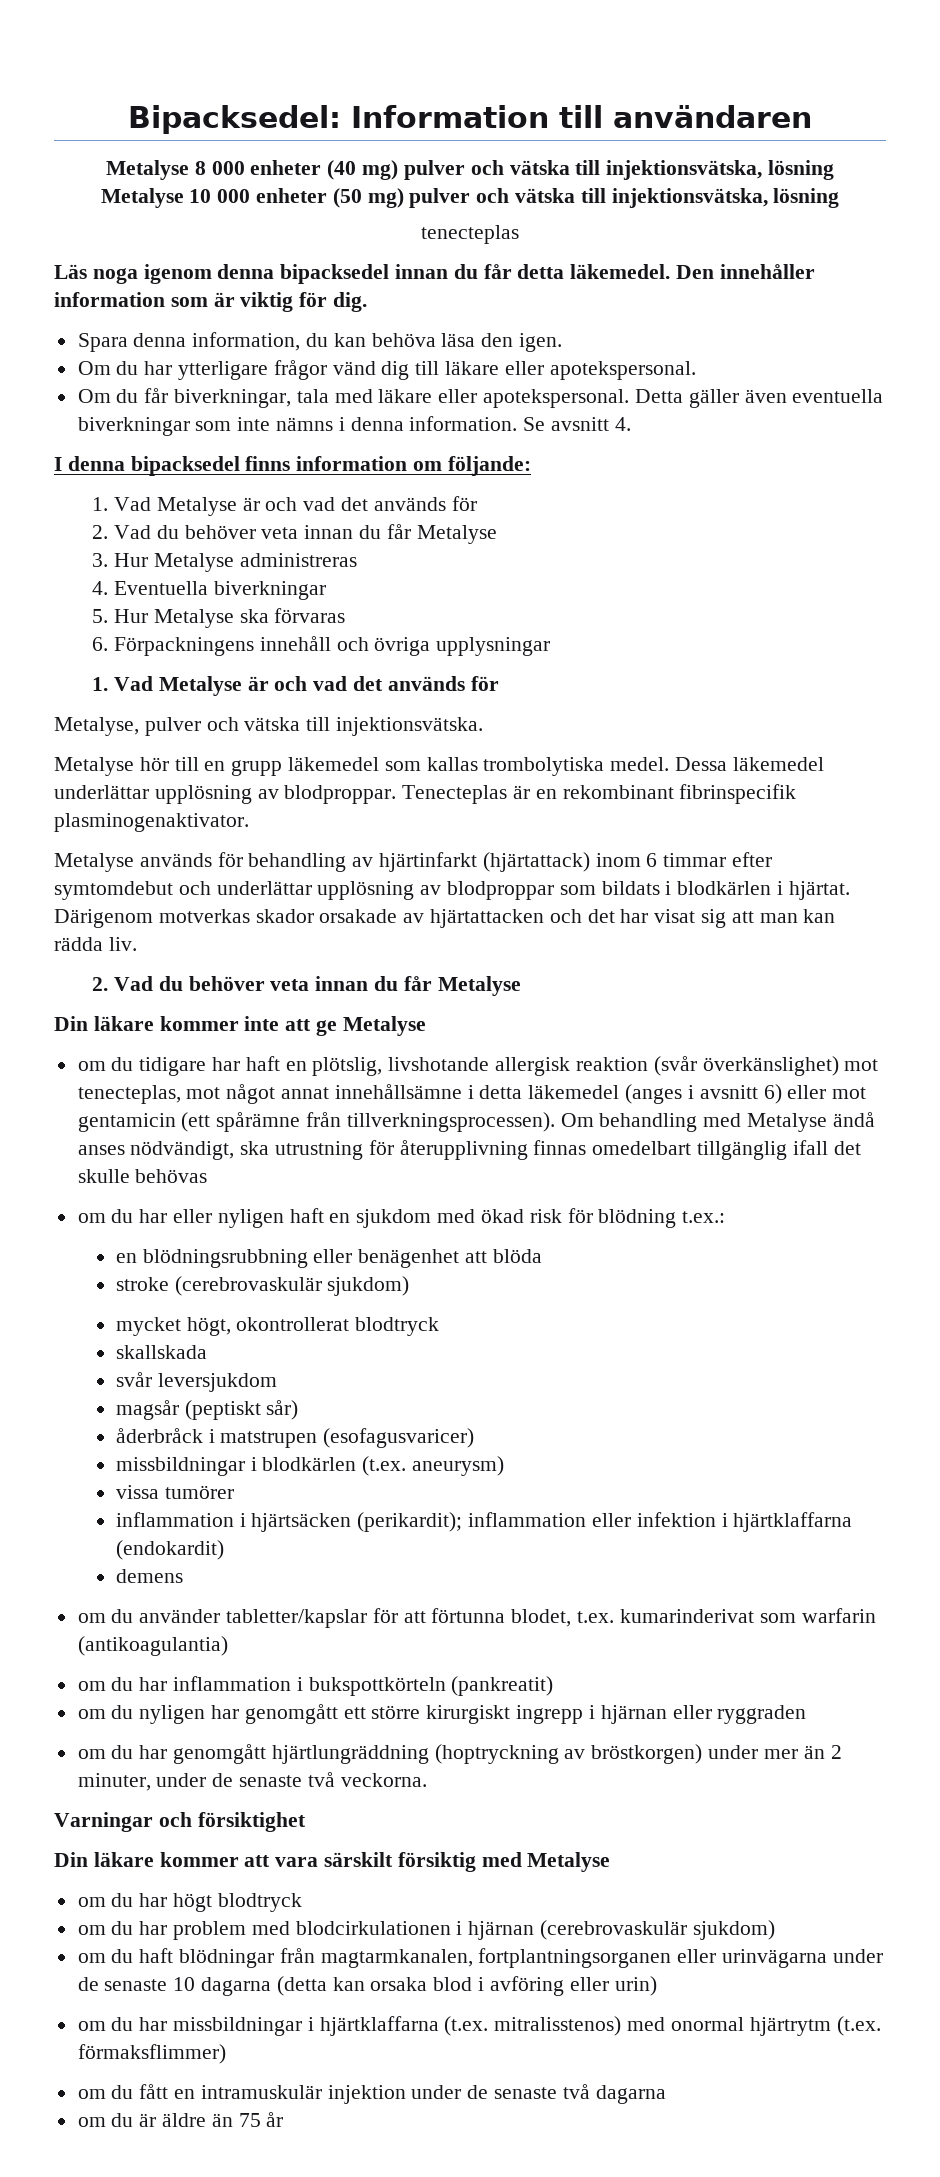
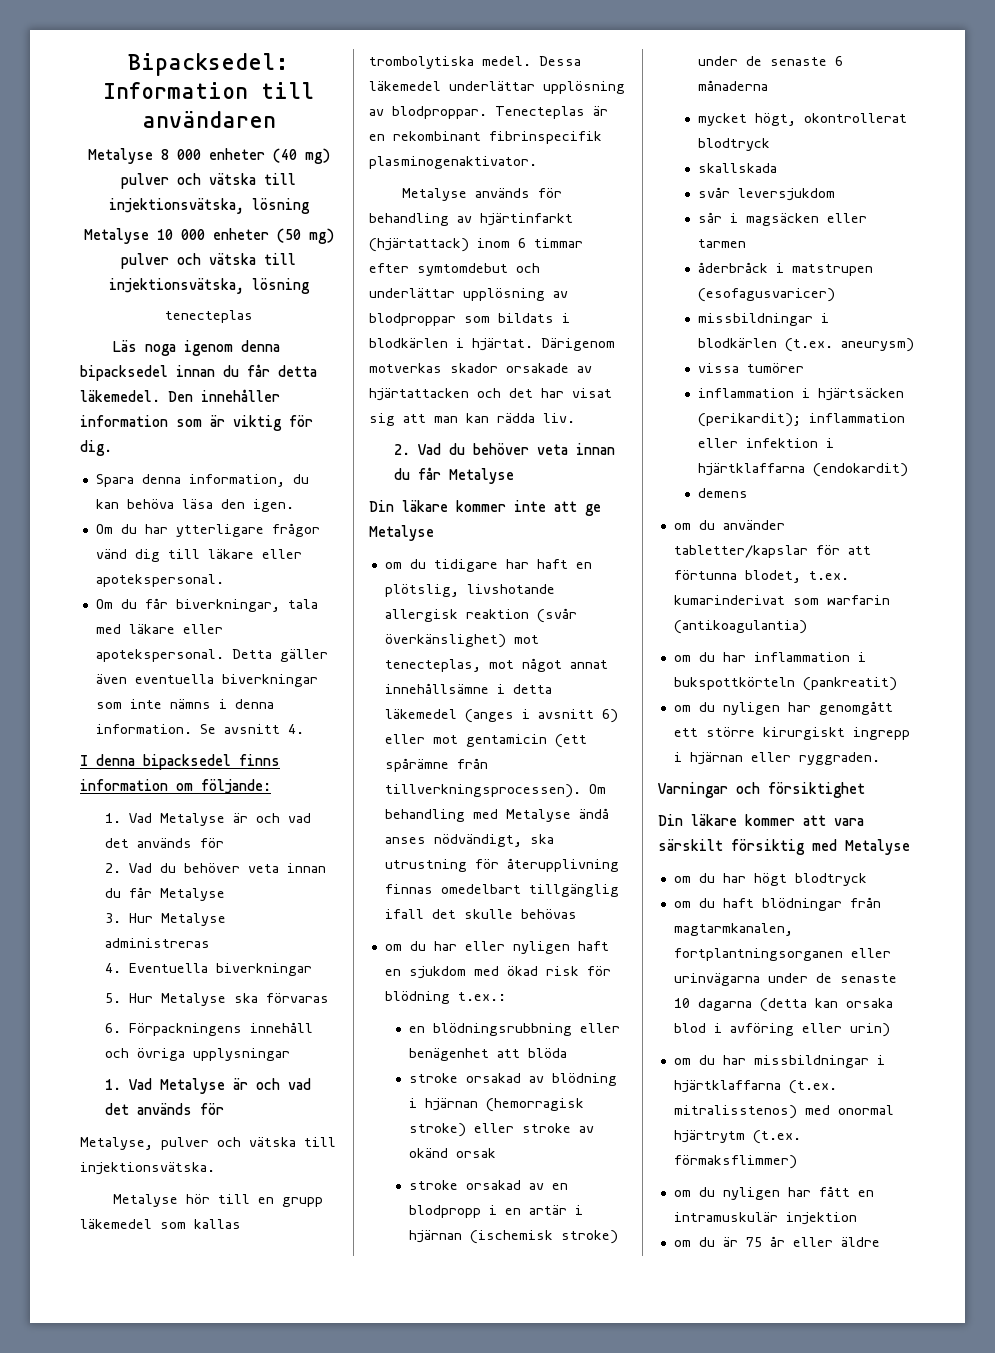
[174,1276,410,1296] (cerebrovaskulär sjukdom) -> [466,1073,618,1086] [409,1098,585,1112] [409,1123,595,1137] [409,1148,497,1158] [409,1180,569,1190] [409,1205,584,1218] [409,1230,619,1244] [698,56,844,66] [698,80,769,91] orsakad av blödning i hjärnan (hemorragisk stroke) eller stroke av okänd orsak // stroke orsakad av en blodpropp i en artär i hjärnan (ischemisk stroke) under de senaste 6 månaderna
[115,1400,299,1420] magsår (peptiskt sår) -> [698,212,868,226] [698,239,747,248] sår i magsäcken eller tarmen
[717,1705,807,1724] [77,1744,842,1764] [77,1772,427,1791] ryggraden // om du har genomgått hjärtlungräddning (hoptryckning av bröstkorgen) under mer än 2 minuter, under de senaste två veckorna. -> [798,752,880,765] ryggraden.
[77,1920,775,1940] // om du har problem med blodcirkulationen i hjärnan (cerebrovaskulär sjukdom) -> (867, 879) none
(134, 2092) none -> [722,1187,811,1200] nyligen har
[411,2084,666,2104] under de senaste två dagarna -> (857, 1218) none
[162,2112,284,2127] äldre än 75 år -> [745,1236,880,1247] 75 år eller äldre

